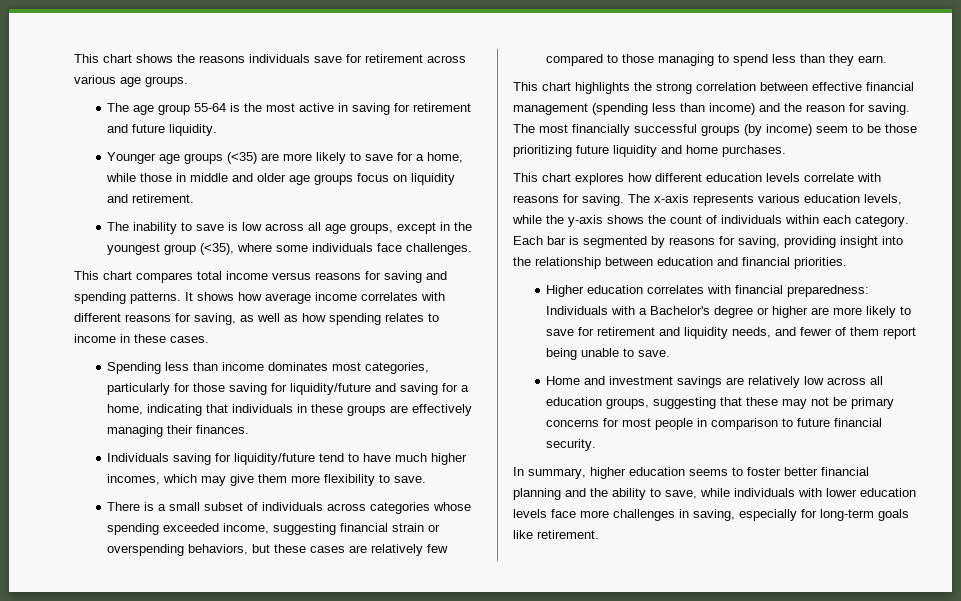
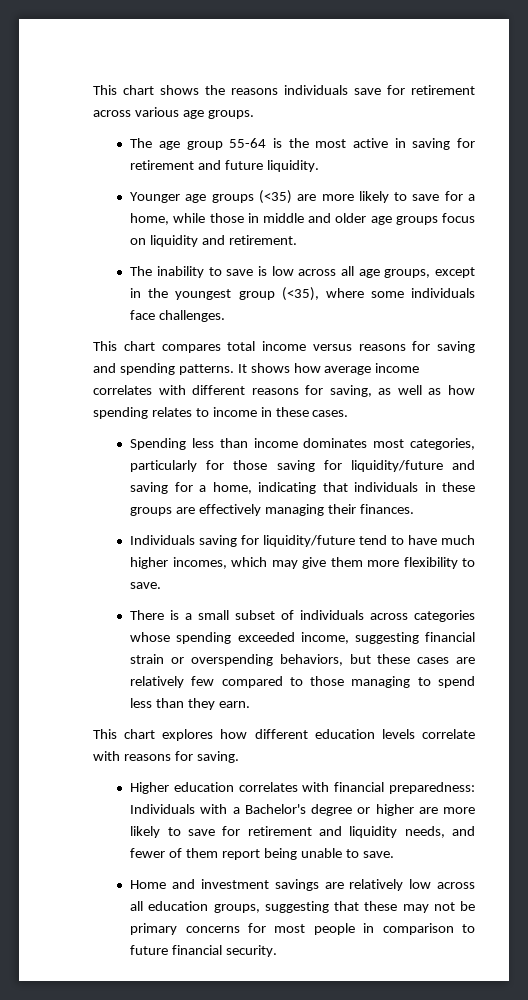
[513,82,914,94] [513,103,910,115] [513,124,917,136] [513,145,786,157] // This chart highlights the strong correlation between effective financial management (spending less than income) and the reason for saving. The most financially successful groups (by income) seem to be those prioritizing future liquidity and home purchases. -> (250, 704) none
[628,194,902,206] [512,215,909,227] [513,236,903,248] [513,257,847,269] The x-axis represents various education levels, while the y-axis shows the count of individuals within each category. Each bar is segmented by reasons for saving, providing insight into the relationship between education and financial priorities. -> (239, 757) none
[513,467,869,479] [513,488,916,500] [513,509,909,521] [513,530,599,539] // In summary, higher education seems to foster better financial planning and the ability to save, while individuals with lower education levels face more challenges in saving, especially for long-term goals like retirement. -> (278, 951) none

